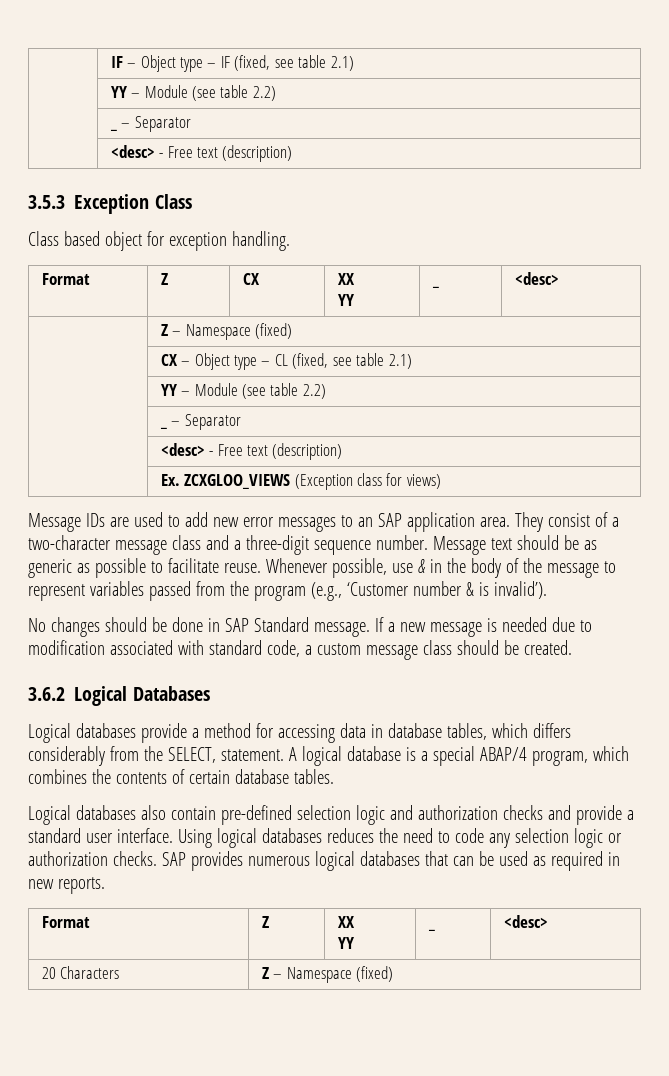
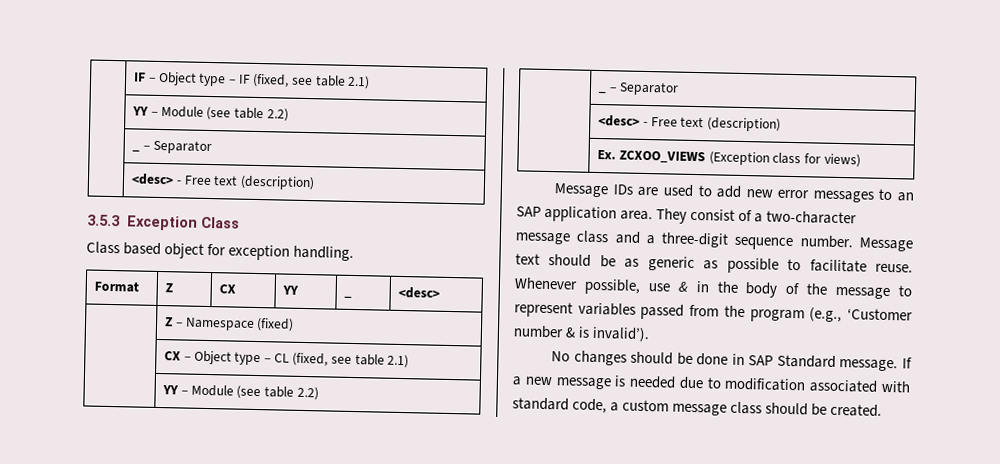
[337,273,355,285] XX // -> (237, 289) none
[184,474,291,489] ZCXGLOO_VIEWS -> [619,150,707,164] ZCXOO_VIEWS
[28,686,210,706] [28,723,571,743] [28,746,629,766] [28,769,334,784] [28,805,634,825] [28,828,622,848] [28,851,620,871] [28,877,105,894] [41,916,90,928] [261,916,269,928] [337,916,355,928] [337,937,354,949] [427,928,435,931] [503,915,548,928] [41,966,120,979] [261,966,393,983] // 3.6.2 Logical Databases // Logical databases provide a method for accessing data in database tables, which differs considerably from the SELECT, statement. A logical database is a special ABAP/4 program, which combines the contents of certain database tables. // Logical databases also contain pre-defined selection logic and authorization checks and provide a standard user interface. Using logical databases reduces the need to code any selection logic or authorization checks. SAP provides numerous logical databases that can be used as required in new reports. // Format | Z | XX // YY | _ | <desc> // 20 Characters | Z – Namespace (fixed) -> (883, 410) none

